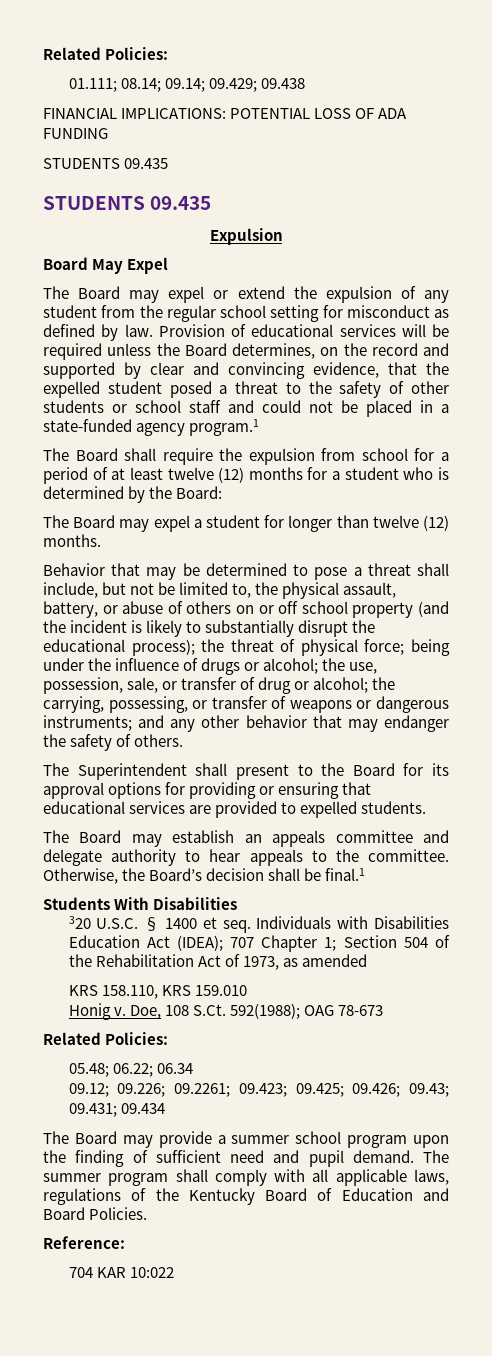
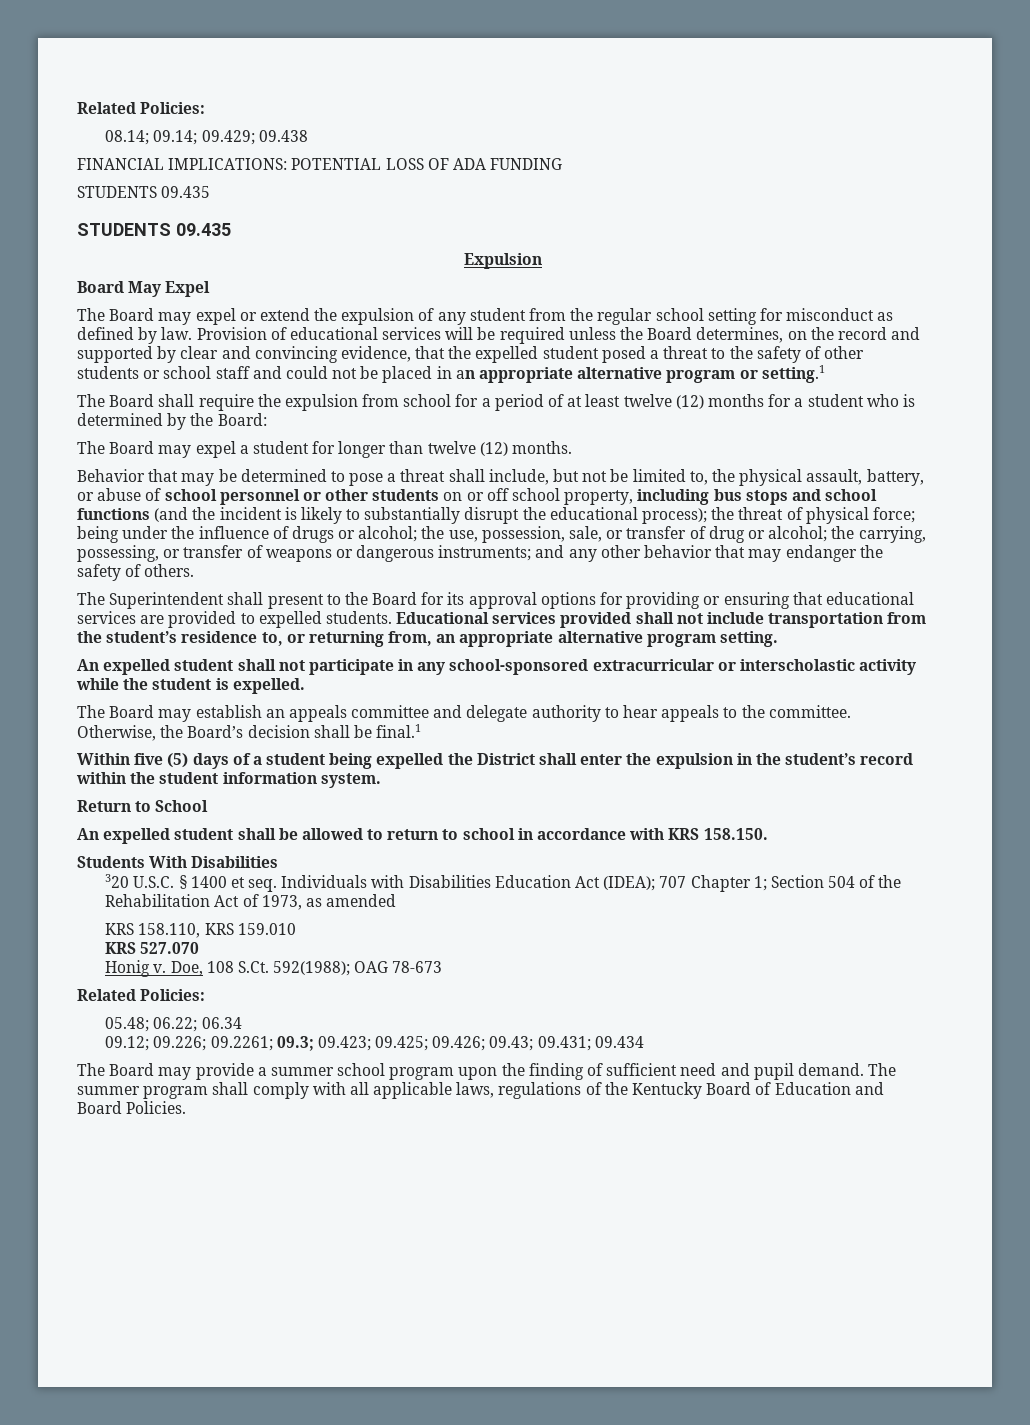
[43,47,169,60] [68,78,117,92] Related Policies: // 01.111; -> [77,102,206,114] Related Policies: //
[441,404,449,413] [43,419,260,436] a state-funded agency program.1 -> [455,365,825,383] an appropriate alternative program or setting.1
[186,601,414,618] others on or off school property -> [164,488,878,505] [77,508,150,520] school personnel or other students on or off school property, including bus stops and school functions
(427, 807) none -> [396,612,927,628] [77,631,779,647] [77,659,917,675] [76,678,305,694] Educational services provided shall not include transportation from the student’s residence to, or returning from, an appropriate alternative program setting. // An expelled student shall not participate in any school-sponsored extracurricular or interscholastic activity while the student is expelled.
(366, 874) none -> [77,753,914,769] [76,772,381,788] [77,800,209,812] [77,828,768,844] // Within five (5) days of a student being expelled the District shall enter the expulsion in the student’s record within the student information system. // Return to School // An expelled student shall be allowed to return to school in accordance with KRS 158.150.
(247, 990) none -> [105,942,200,954] // KRS 527.070
(231, 1090) none -> [276,1036,314,1051] 09.3;
[43,1236,125,1249] [68,1267,174,1278] // Reference: // 704 KAR 10:022 -> (187, 1107) none

